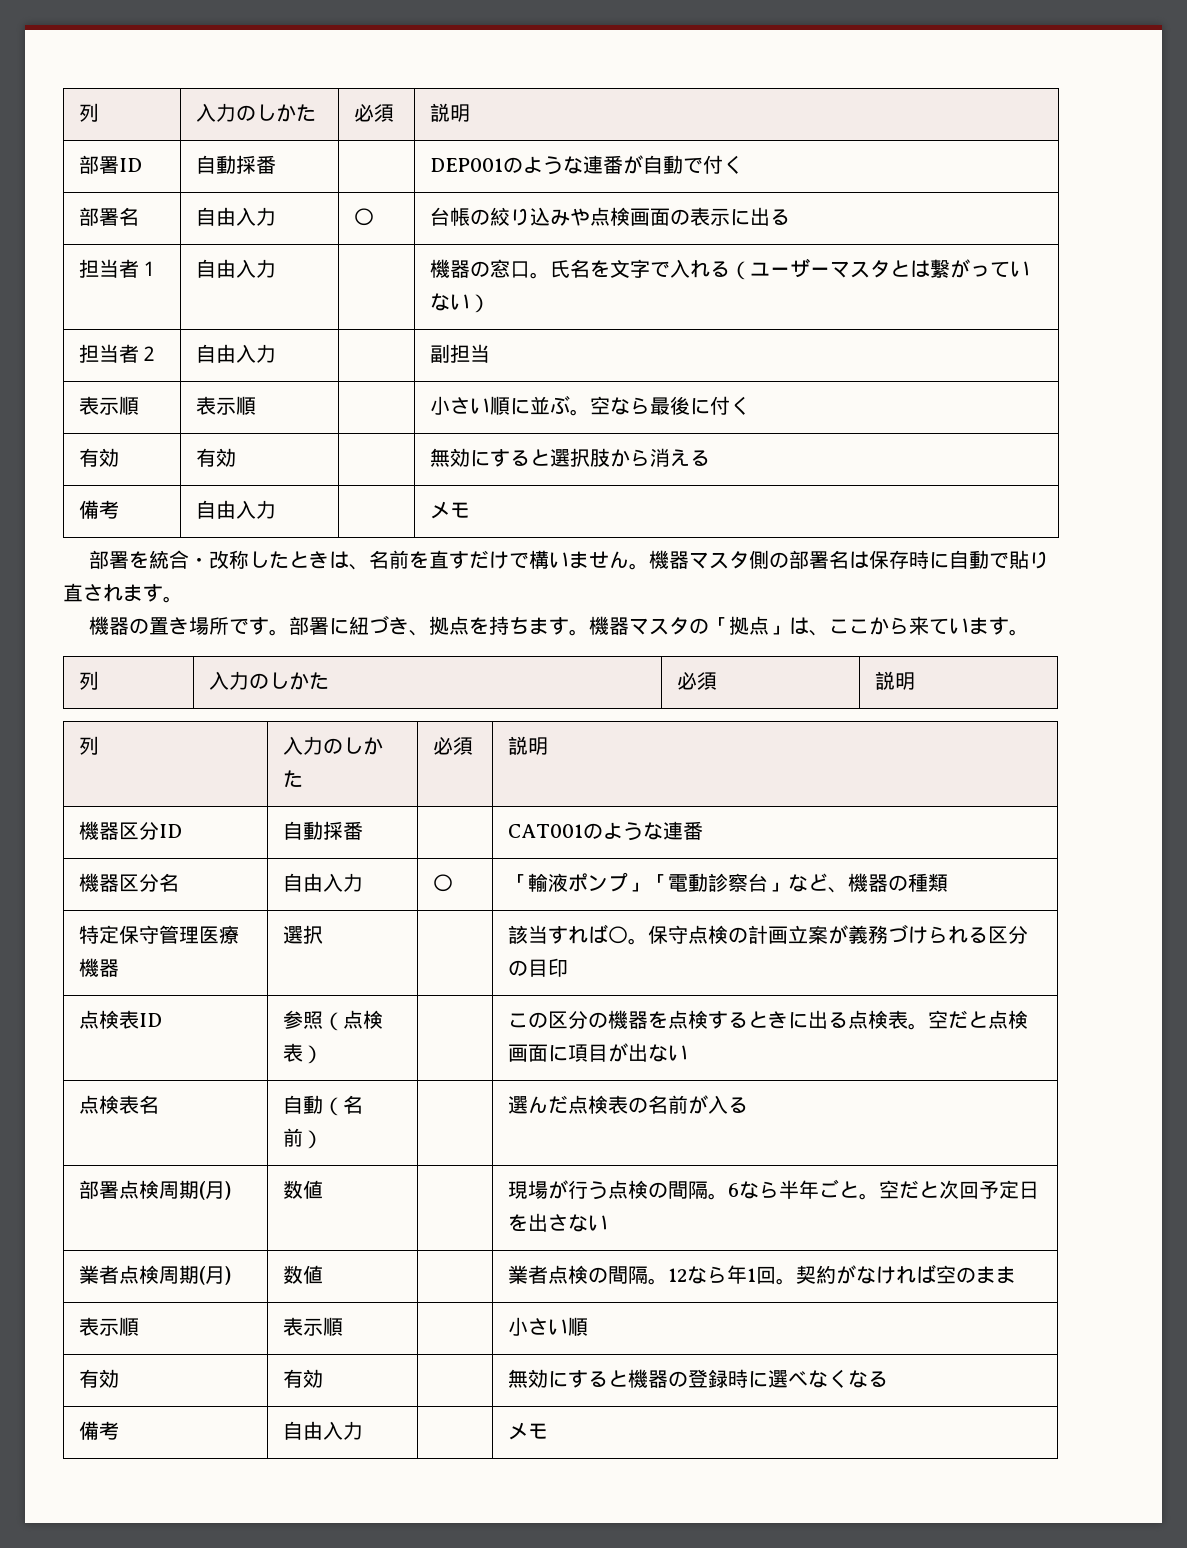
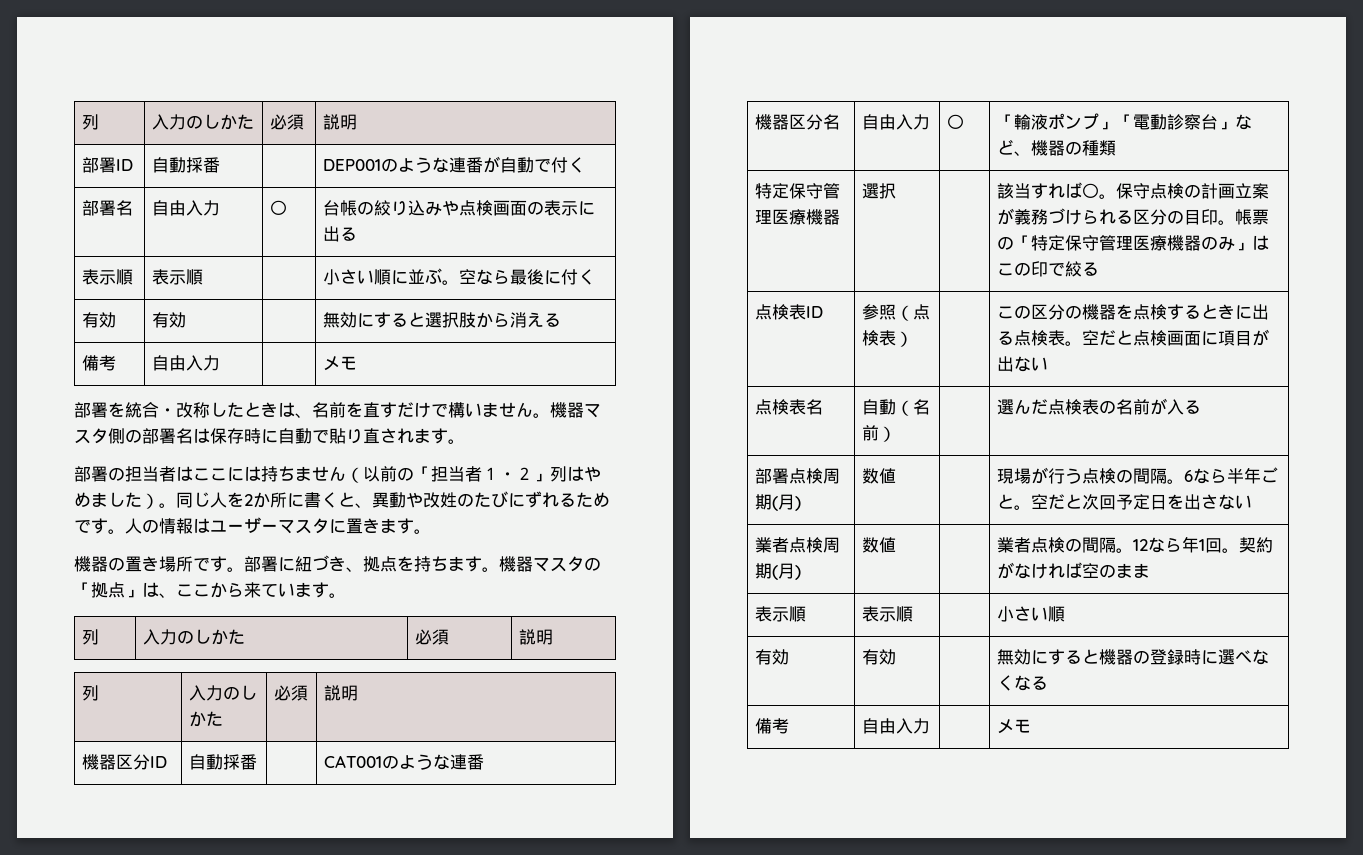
[78,259,159,278] [195,259,276,278] [429,258,1030,280] [429,293,490,313] [78,344,159,363] [195,344,276,363] [429,344,490,363] // 担当者１ | 自由入力 | | 機器の窓口。氏名を文字で入れる（ユーザーマスタとは繋がっていない） // 担当者２ | 自由入力 | | 副担当 -> (357, 234) none
(183, 599) none -> [74,466,601,483] [74,491,610,509] [74,517,431,534] // 部署の担当者はここには持ちません（以前の「担当者１・２」列はやめました）。同じ人を2か所に書くと、異動や改姓のたびにずれるためです。人の情報はユーザーマスタに置きます。
(568, 967) none -> [1217,209,1269,225] [996,235,1269,251] [996,261,1099,277] 。帳票の「特定保守管理医療機器のみ」はこの印で絞る

